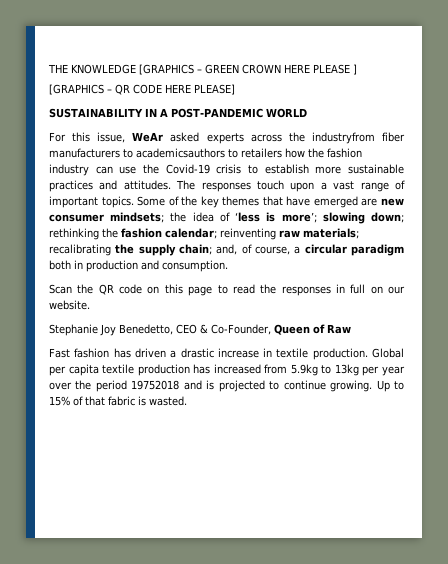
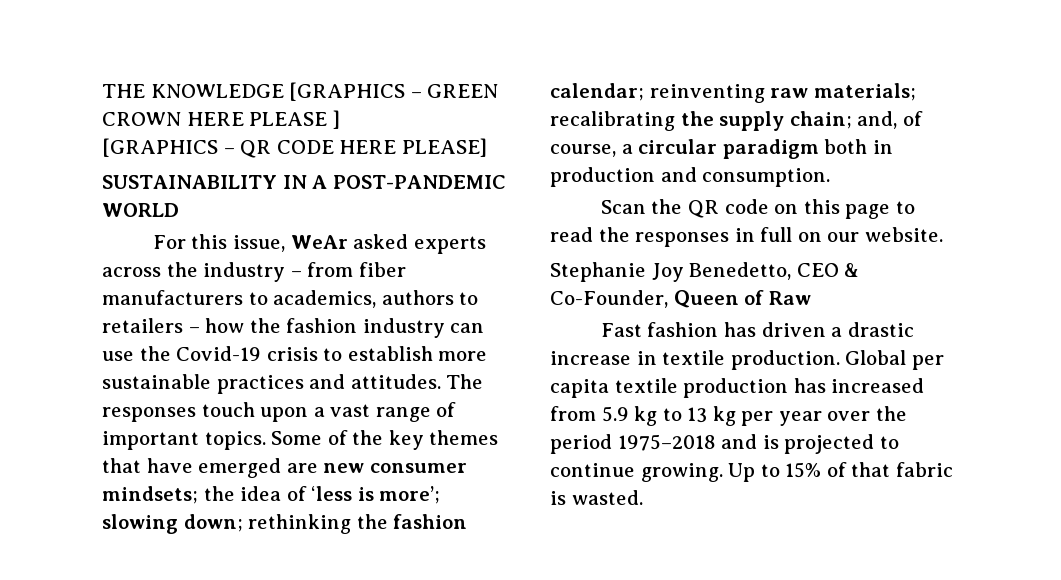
[311,132,375,144] industryfrom -> [203,262,354,282] industry – from
[136,148,225,158] academicsauthors -> [273,290,454,308] academics, authors
(282, 153) none -> [188,327,200,333] –
[290,364,359,376] 5.9kg to 13kg -> [601,406,736,426] 5.9 kg to 13 kg
[131,380,180,390] 19752018 -> [617,434,716,451] 1975–2018

